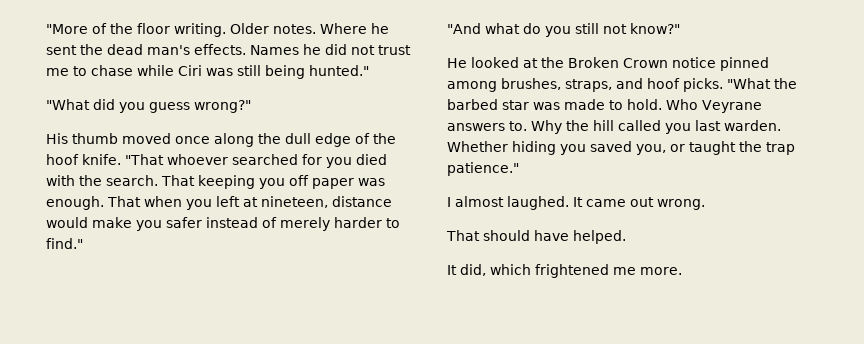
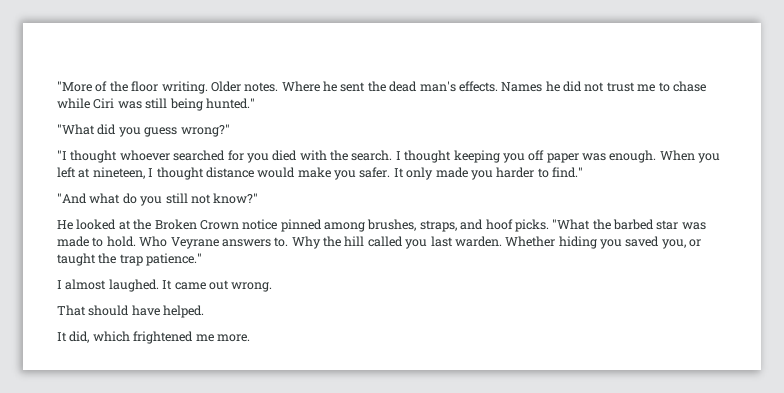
[46,133,396,147] [46,154,164,165] His thumb moved once along the dull edge of the hoof knife. "That -> [57,150,118,163] "I thought
[161,175,195,186] That -> [395,150,452,163] I thought
[107,196,182,207] That when -> [659,150,695,161] When
(328, 202) none -> [148,167,204,180] I thought
[166,217,330,231] safer instead of merely -> [359,167,493,180] safer. It only made you

